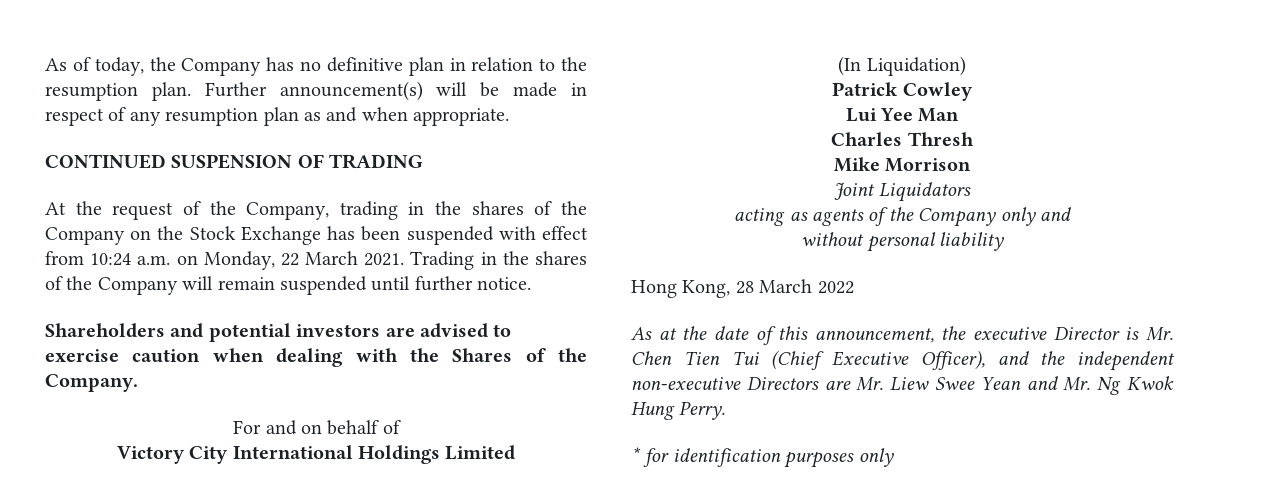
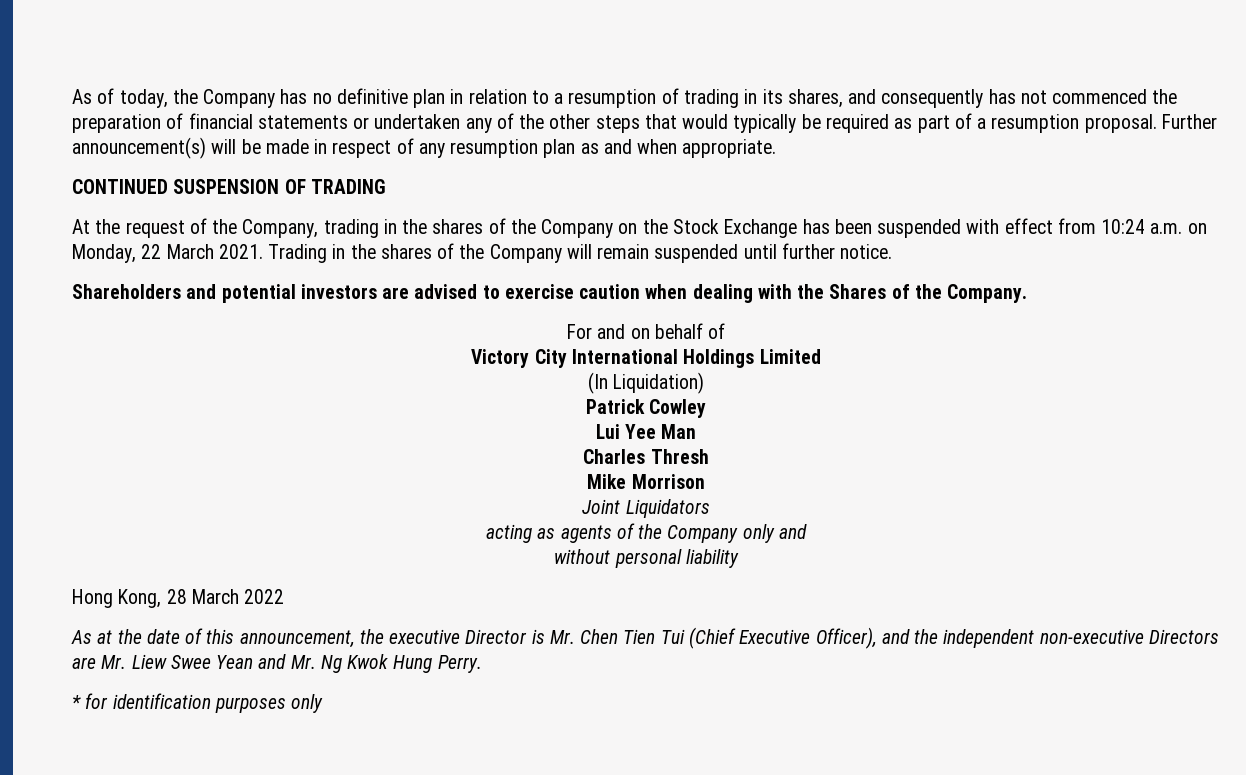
[560,57,587,71] [45,82,191,101] the resumption plan. -> [554,88,1178,108] [72,113,1157,133] a resumption of trading in its shares, and consequently has not commenced the preparation of financial statements or undertaken any of the other steps that would typically be required as part of a resumption proposal.

